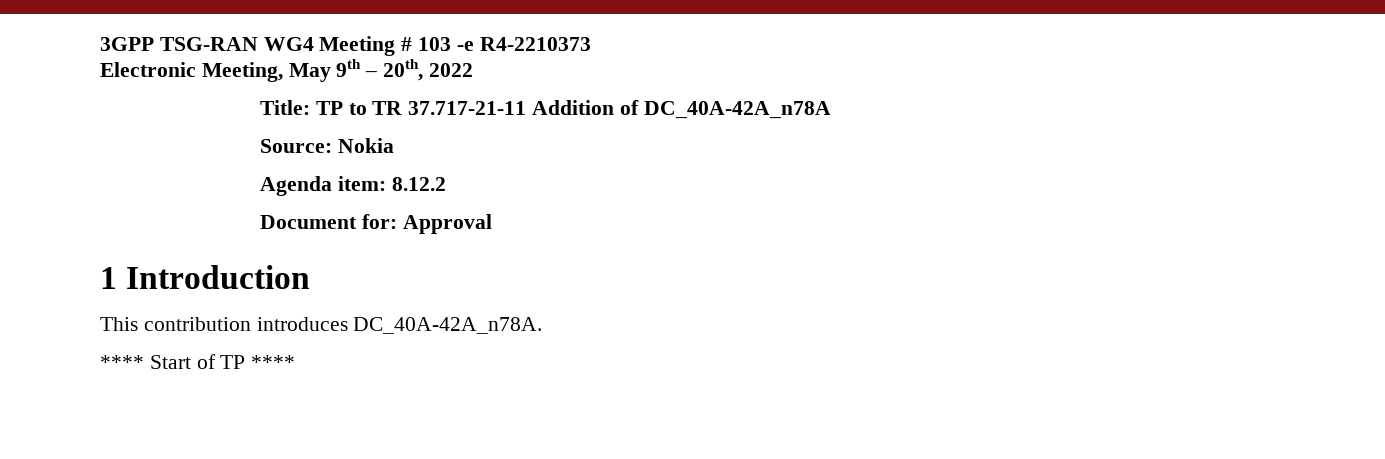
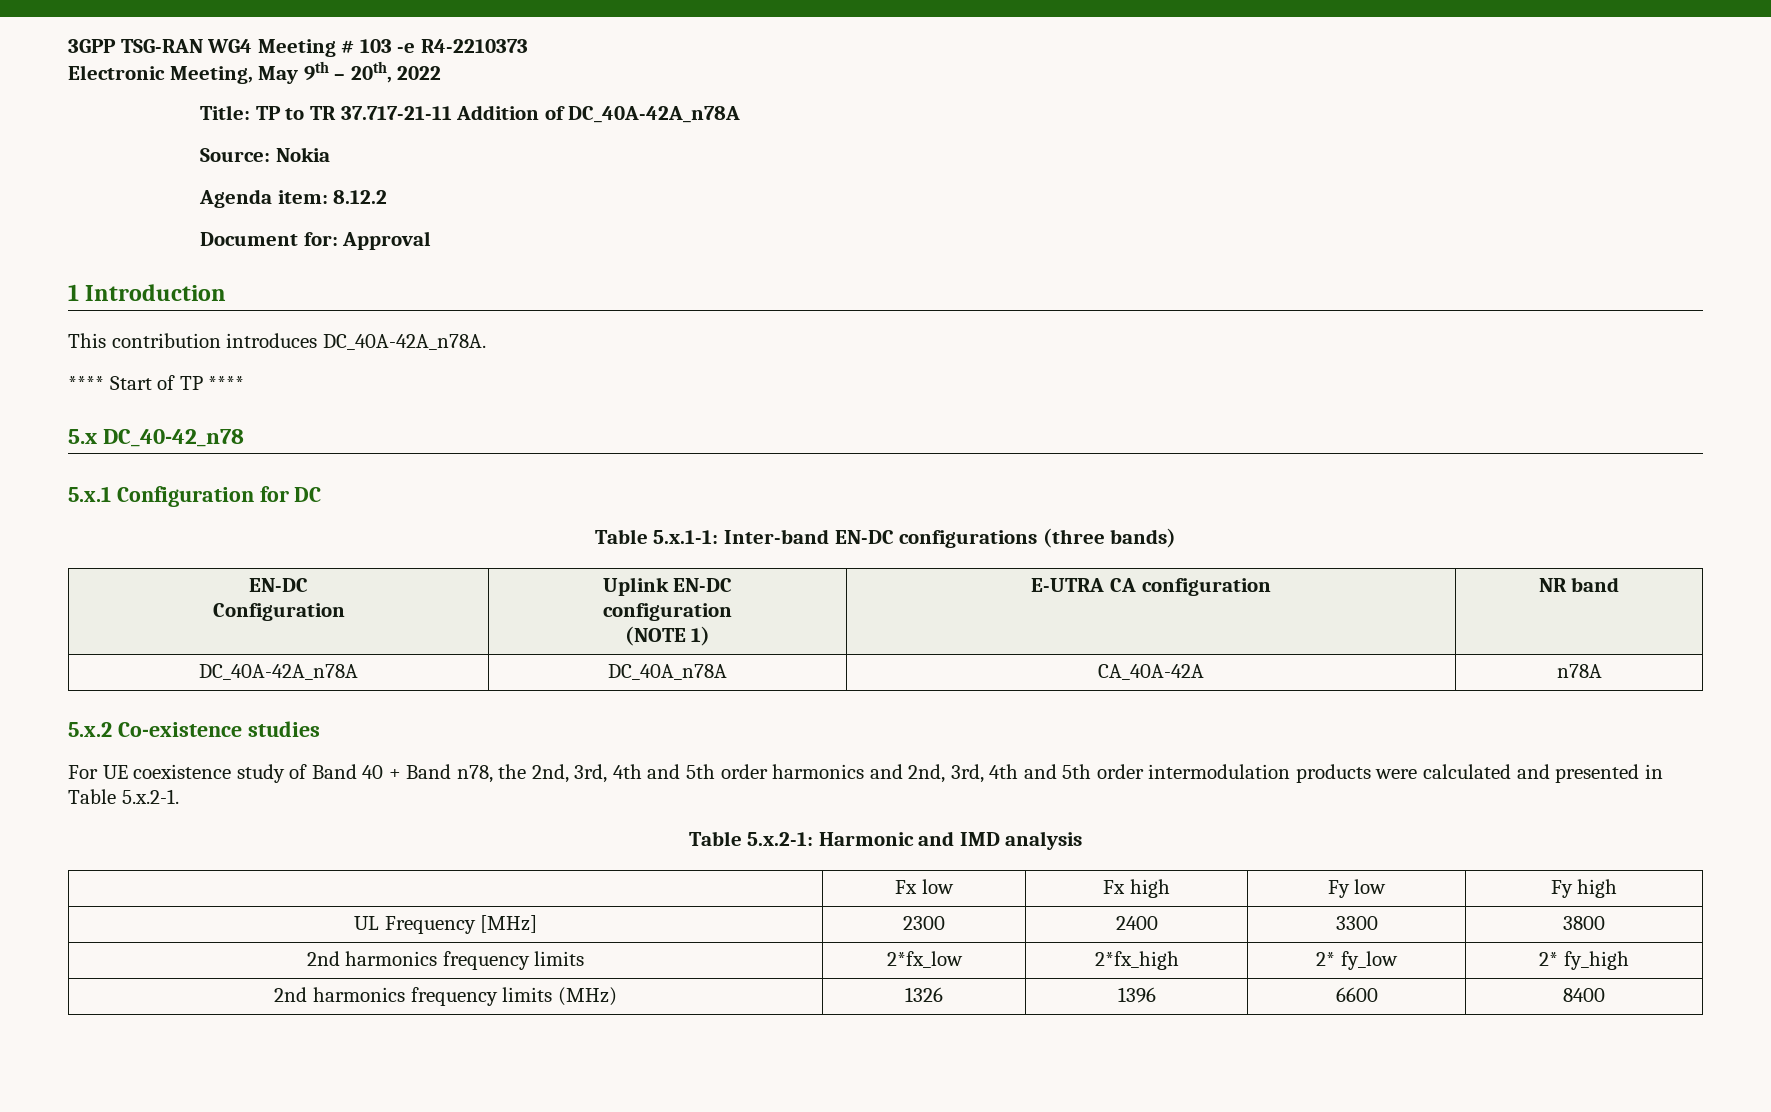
(296, 362) none -> [68,429,245,447] [68,486,322,507] [594,528,1177,548] [249,578,308,592] [212,603,345,621] [602,577,733,596] [603,603,732,621] [624,626,711,646] [1031,578,1271,596] [1538,577,1620,592] [199,664,358,680] [608,664,727,680] [1098,664,1204,680] [1556,664,1602,678] [68,721,320,737] [68,764,1663,783] [68,789,179,804] [688,831,1083,850] [895,879,954,894] [1103,879,1170,898] [1327,879,1387,898] [1550,879,1618,898] [353,915,538,934] [903,916,945,930] [1115,916,1158,930] [1335,916,1378,930] [1563,916,1605,930] [306,951,585,970] [886,951,963,968] [1094,951,1179,970] [1316,951,1398,970] [1539,951,1629,970] [274,987,617,1006] [905,987,943,1002] [1117,987,1156,1003] [1335,987,1378,1002] [1563,988,1605,1002] // 5.x DC_40-42_n78 // 5.x.1 Configuration for DC // Table 5.x.1-1: Inter-band EN-DC configurations (three bands) // EN-DC // Configuration | Uplink EN-DC // configuration // (NOTE 1) | E-UTRA CA configuration | NR band // DC_40A-42A_n78A | DC_40A_n78A | CA_40A-42A | n78A // 5.x.2 Co-existence studies // For UE coexistence study of Band 40 + Band n78, the 2nd, 3rd, 4th and 5th order harmonics and 2nd, 3rd, 4th and 5th order intermodulation products were calculated and presented in Table 5.x.2-1. // Table 5.x.2-1: Harmonic and IMD analysis // | Fx low | Fx high | Fy low | Fy high // UL Frequency [MHz] | 2300 | 2400 | 3300 | 3800 // 2nd harmonics frequency limits | 2*fx_low | 2*fx_high | 2* fy_low | 2* fy_high // 2nd harmonics frequency limits (MHz) | 1326 | 1396 | 6600 | 8400

